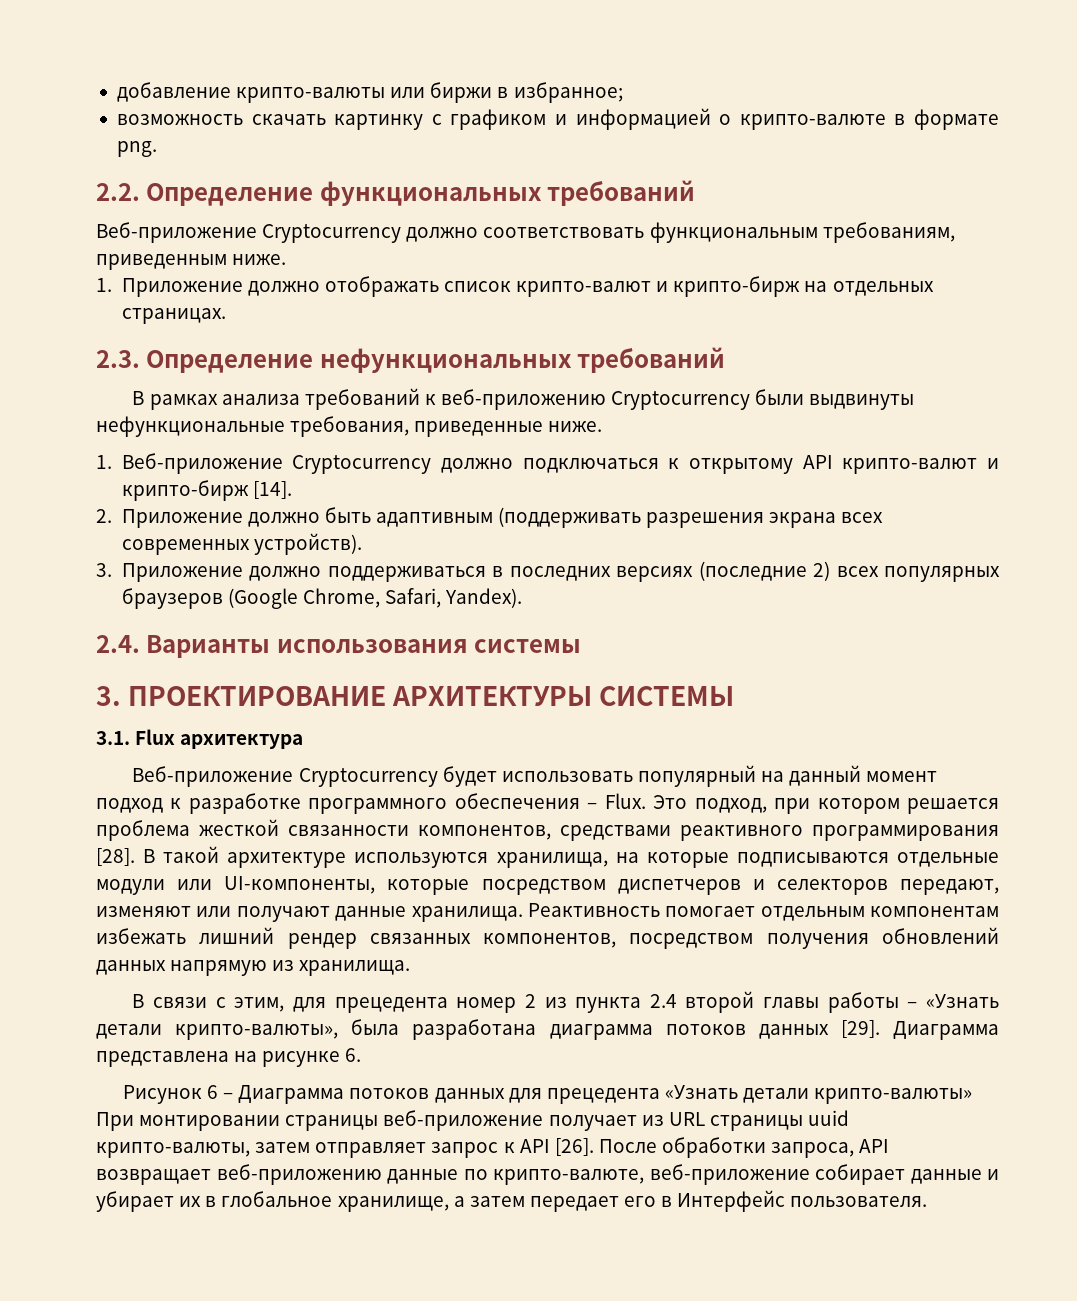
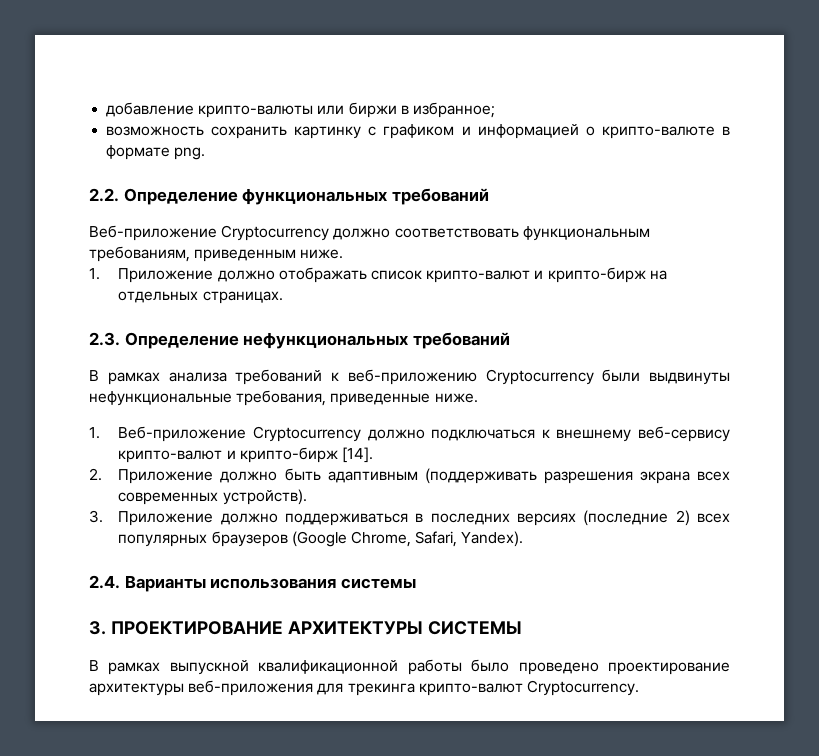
[251,114,326,125] скачать -> [211,126,288,139] сохранить
[688,455,833,474] открытому API -> [556,426,731,442] внешнему веб-сервису
[96,729,304,749] [132,765,938,787] [96,793,1000,814] [96,819,999,841] [96,846,999,868] [96,876,999,895] [96,903,999,922] [96,927,1000,949] [96,960,411,976] [132,991,999,1013] [96,1019,999,1040] [96,1048,362,1067] [122,1085,973,1104] [96,1110,850,1131] [96,1137,890,1158] [96,1164,999,1185] [96,1190,928,1212] 3.1. Flux архитектура // Веб-приложение Cryptocurrency будет использовать популярный на данный момент подход к разработке программного обеспечения – Flux. Это подход, при котором решается проблема жесткой связанности компонентов, средствами реактивного программирования [28]. В такой архитектуре используются хранилища, на которые подписываются отдельные модули или UI-компоненты, которые посредством диспетчеров и селекторов передают, изменяют или получают данные хранилища. Реактивность помогает отдельным компонентам избежать лишний рендер связанных компонентов, посредством получения обновлений данных напрямую из хранилища. // В связи с этим, для прецедента номер 2 из пункта 2.4 второй главы работы – «Узнать детали крипто-валюты», была разработана диаграмма потоков данных [29]. Диаграмма представлена на рисунке 6. // Рисунок 6 – Диаграмма потоков данных для прецедента «Узнать детали крипто-валюты» // При монтировании страницы веб-приложение получает из URL страницы uuid крипто-валюты, затем отправляет запрос к API [26]. После обработки запроса, API возвращает веб-приложению данные по крипто-валюте, веб-приложение собирает данные и убирает их в глобальное хранилище, а затем передает его в Интерфейс пользователя. -> [89,659,730,675] [89,680,639,696] В рамках выпускной квалификационной работы было проведено проектирование архитектуры веб-приложения для трекинга крипто-валют Cryptocurrency.

